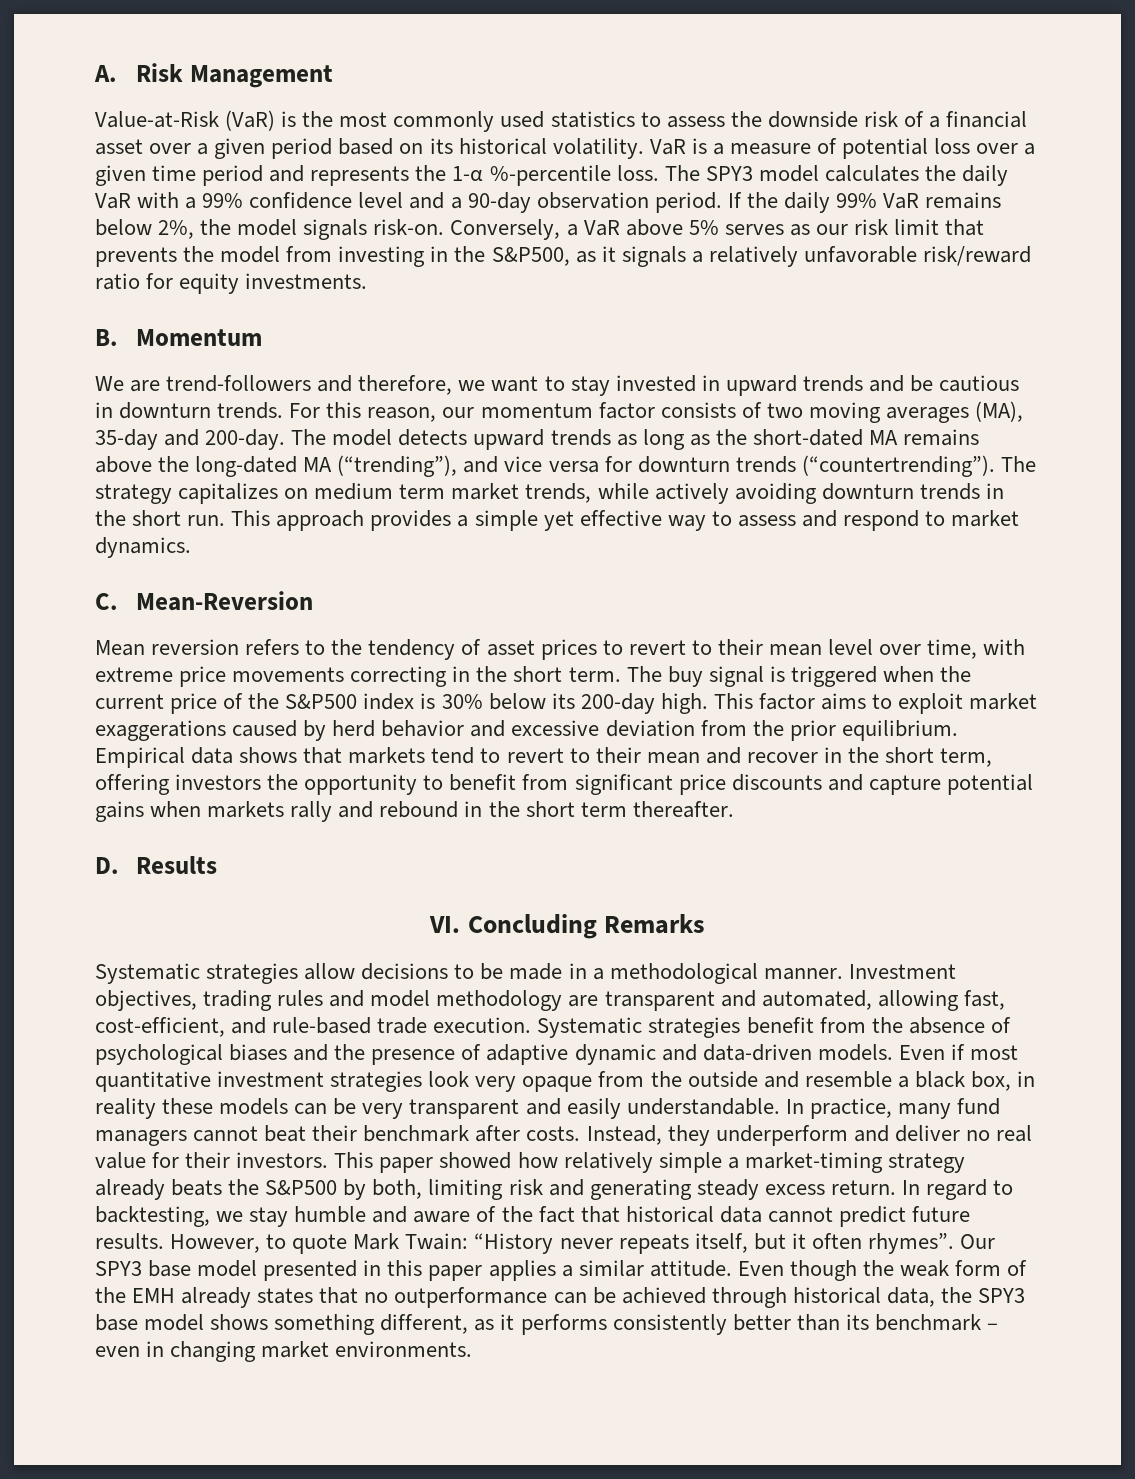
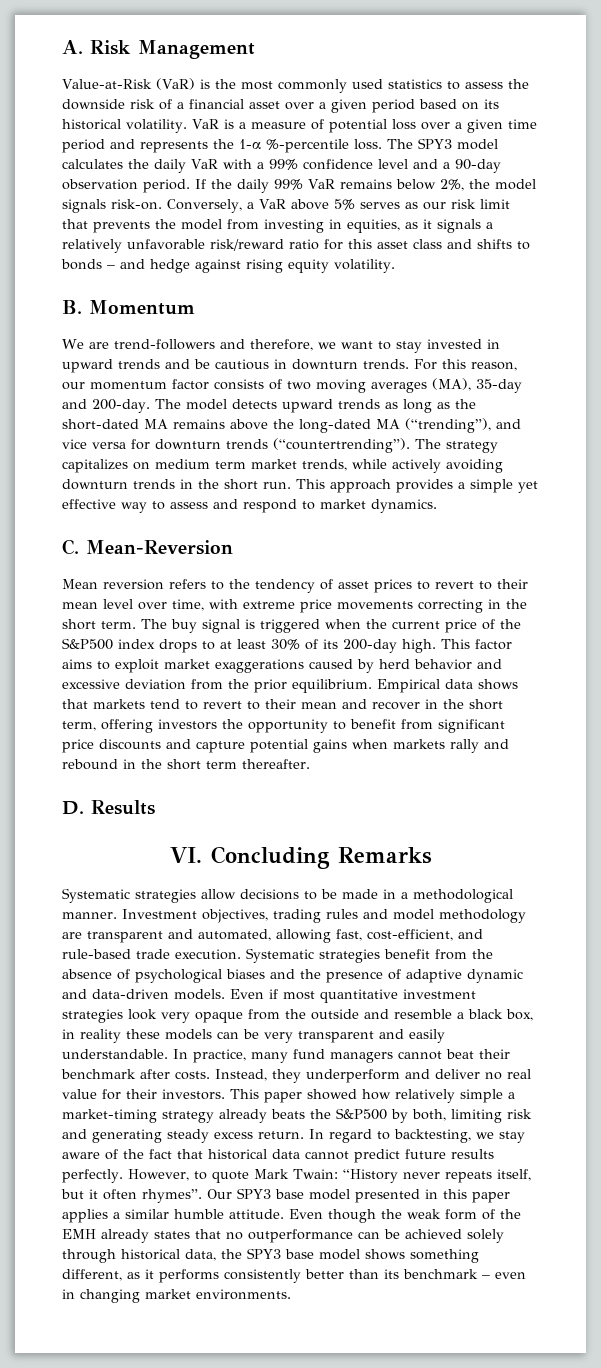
[454,246,570,266] the S&P500, -> [347,219,400,233] equities,
[179,273,368,294] equity investments. -> [348,239,530,250] [61,259,395,273] this asset class and shifts to bonds – and hedge against rising equity volatility.
[420,693,546,710] is 30% below -> [159,639,318,653] drops to at least 30% of
[294,1206,408,1223] humble and -> (525, 1137) none
[95,1233,164,1249] results. -> [451,1149,494,1159] [62,1169,123,1183] results perfectly.
(644, 1268) none -> [174,1209,224,1219] humble
(706, 1295) none -> [467,1229,504,1243] solely

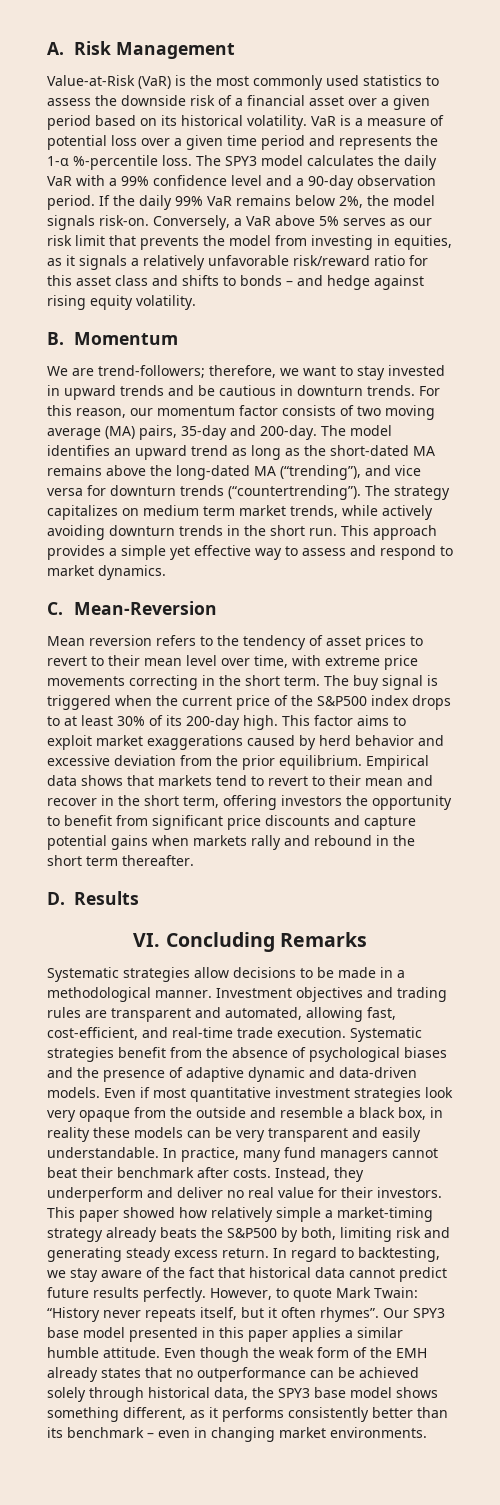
[113,339,245,350] trend-followers and -> [98,365,205,378] trend-followers;
[371,378,471,393] averages (MA), -> [47,425,177,440] average (MA) pairs,
[231,399,380,413] detects upward trends -> [47,445,228,460] identifies an upward trend
[202,909,526,923] objectives, trading rules and model methodology -> [296,987,447,1002] [47,1007,81,1018] objectives and trading rules
[62,949,131,959] rule-based -> [172,1027,233,1038] real-time

